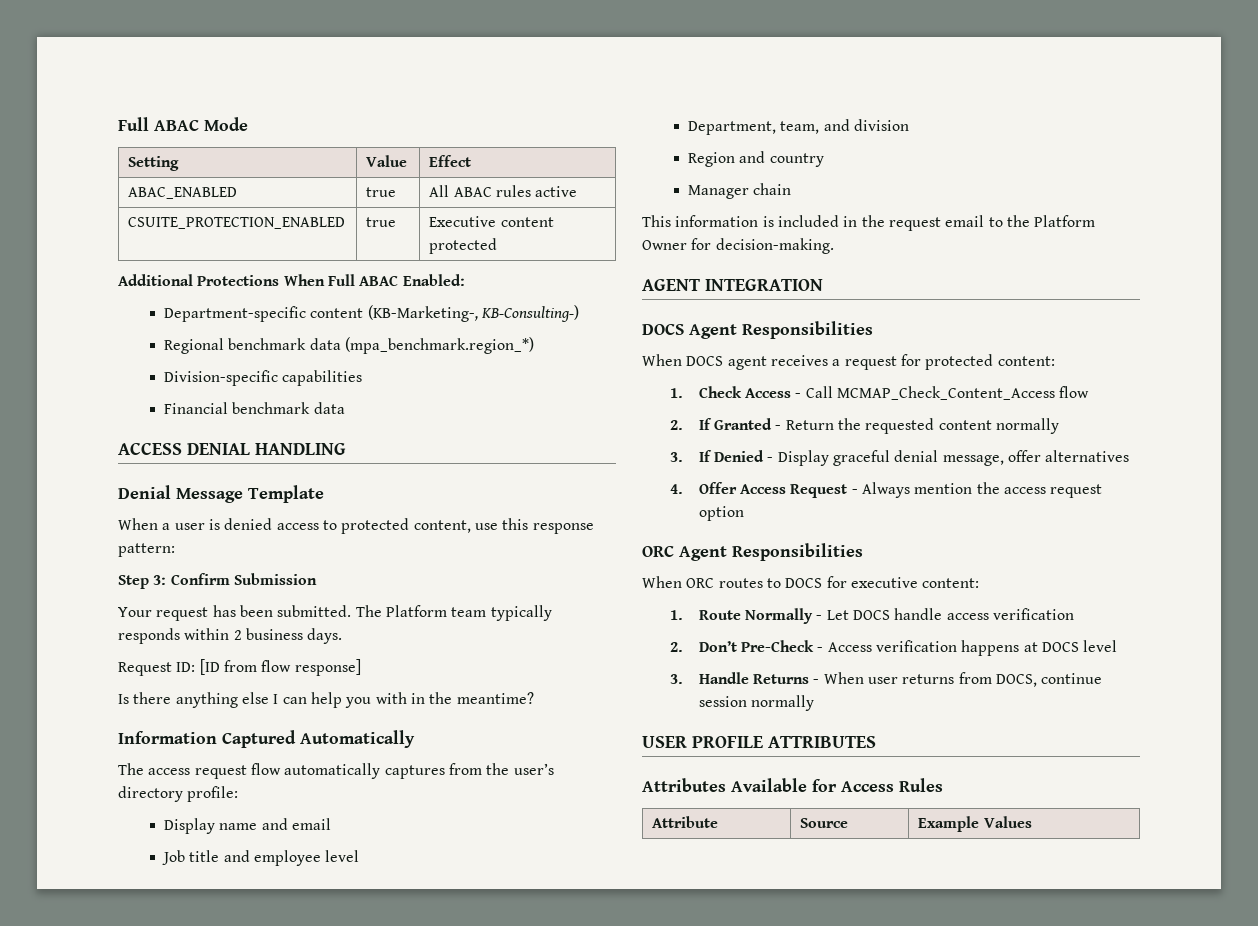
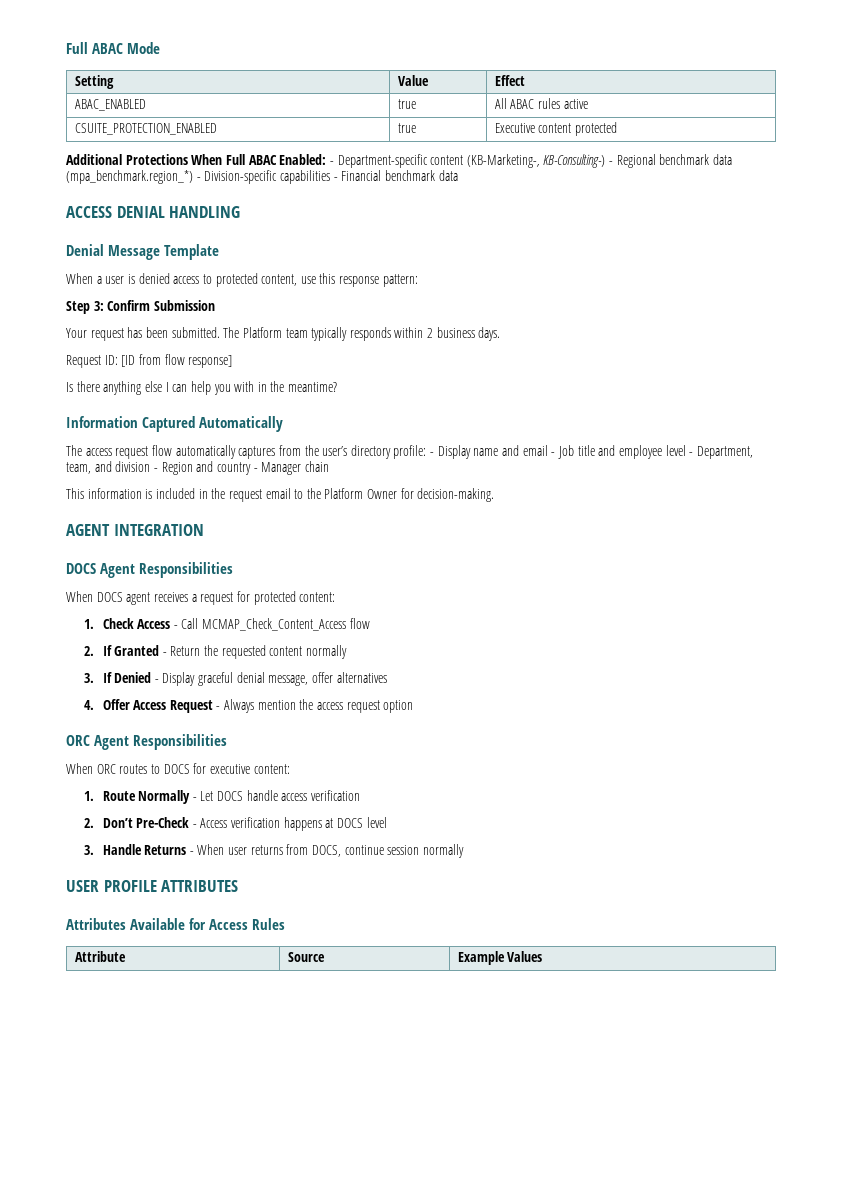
(465, 280) // -> [329,161,334,165] -
(579, 313) // -> [609,161,614,165] -
(534, 345) // -> [196,177,201,181] -
(363, 378) // -> [333,177,338,181] -
(239, 794) // -> [430,452,435,456] -
(331, 824) // -> [551,452,556,456] -
(360, 856) // -> [689,452,694,456] -
(909, 125) // -> [153,468,158,472] -
(824, 160) // -> [253,468,258,472] -

